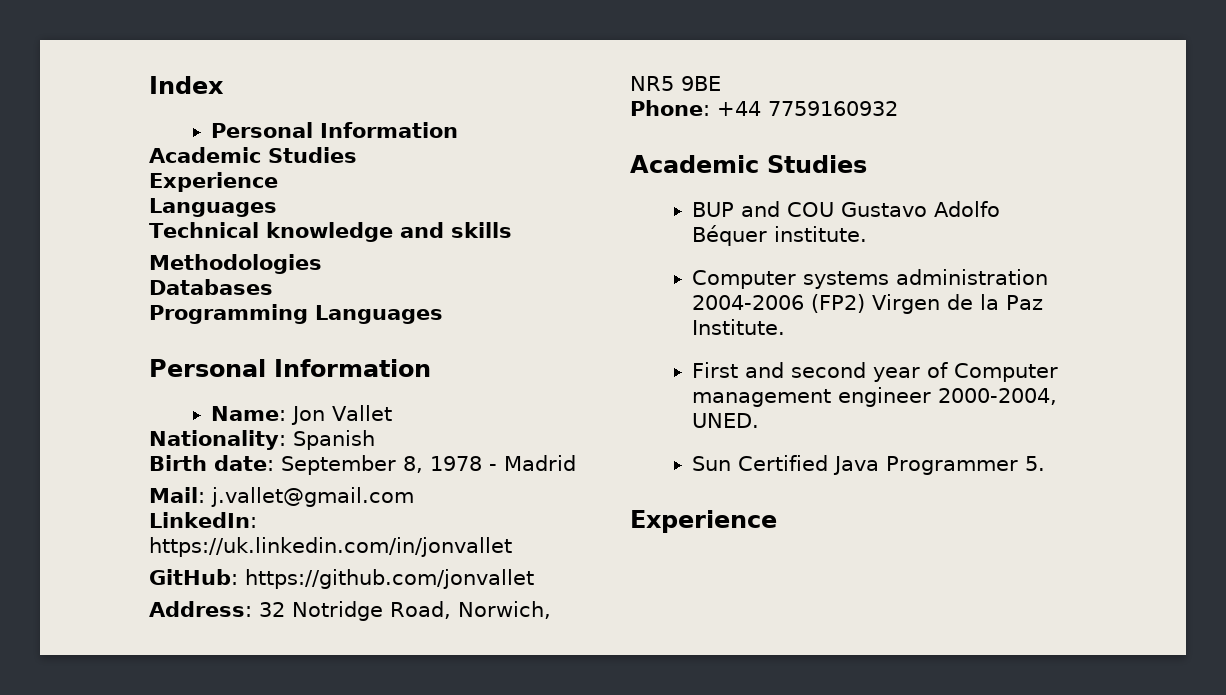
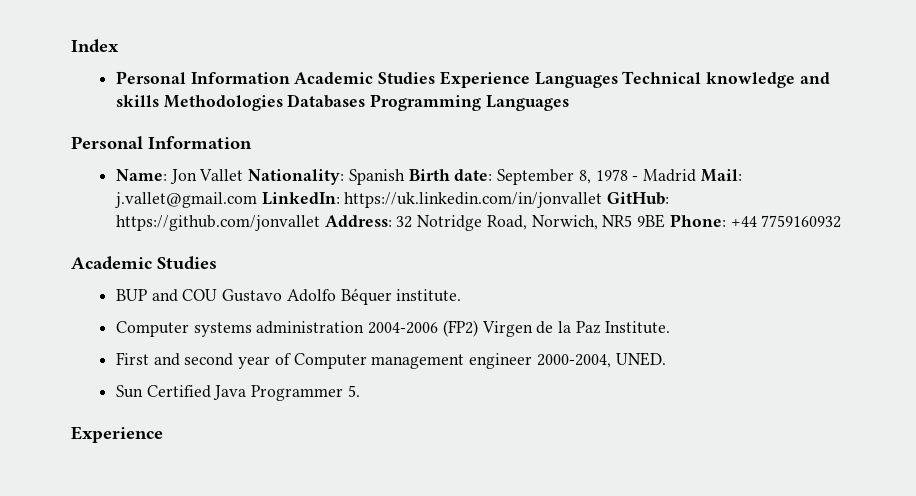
[149,147,357,163] [149,172,278,192] [149,198,277,217] // Academic Studies // Experience // Languages // -> [294,71,618,88] Academic Studies Experience Languages
(512, 230) // -> (160, 101) none
(322, 264) // -> (283, 103) none
(273, 287) // -> (366, 101) none
(393, 413) // -> (244, 175) none
(375, 440) // -> (405, 177) none
(576, 463) // -> (696, 175) none
(414, 497) // -> (258, 200) none
(512, 547) // -> (603, 200) none
(534, 579) // -> (321, 223) none
(721, 83) // -> (666, 221) none

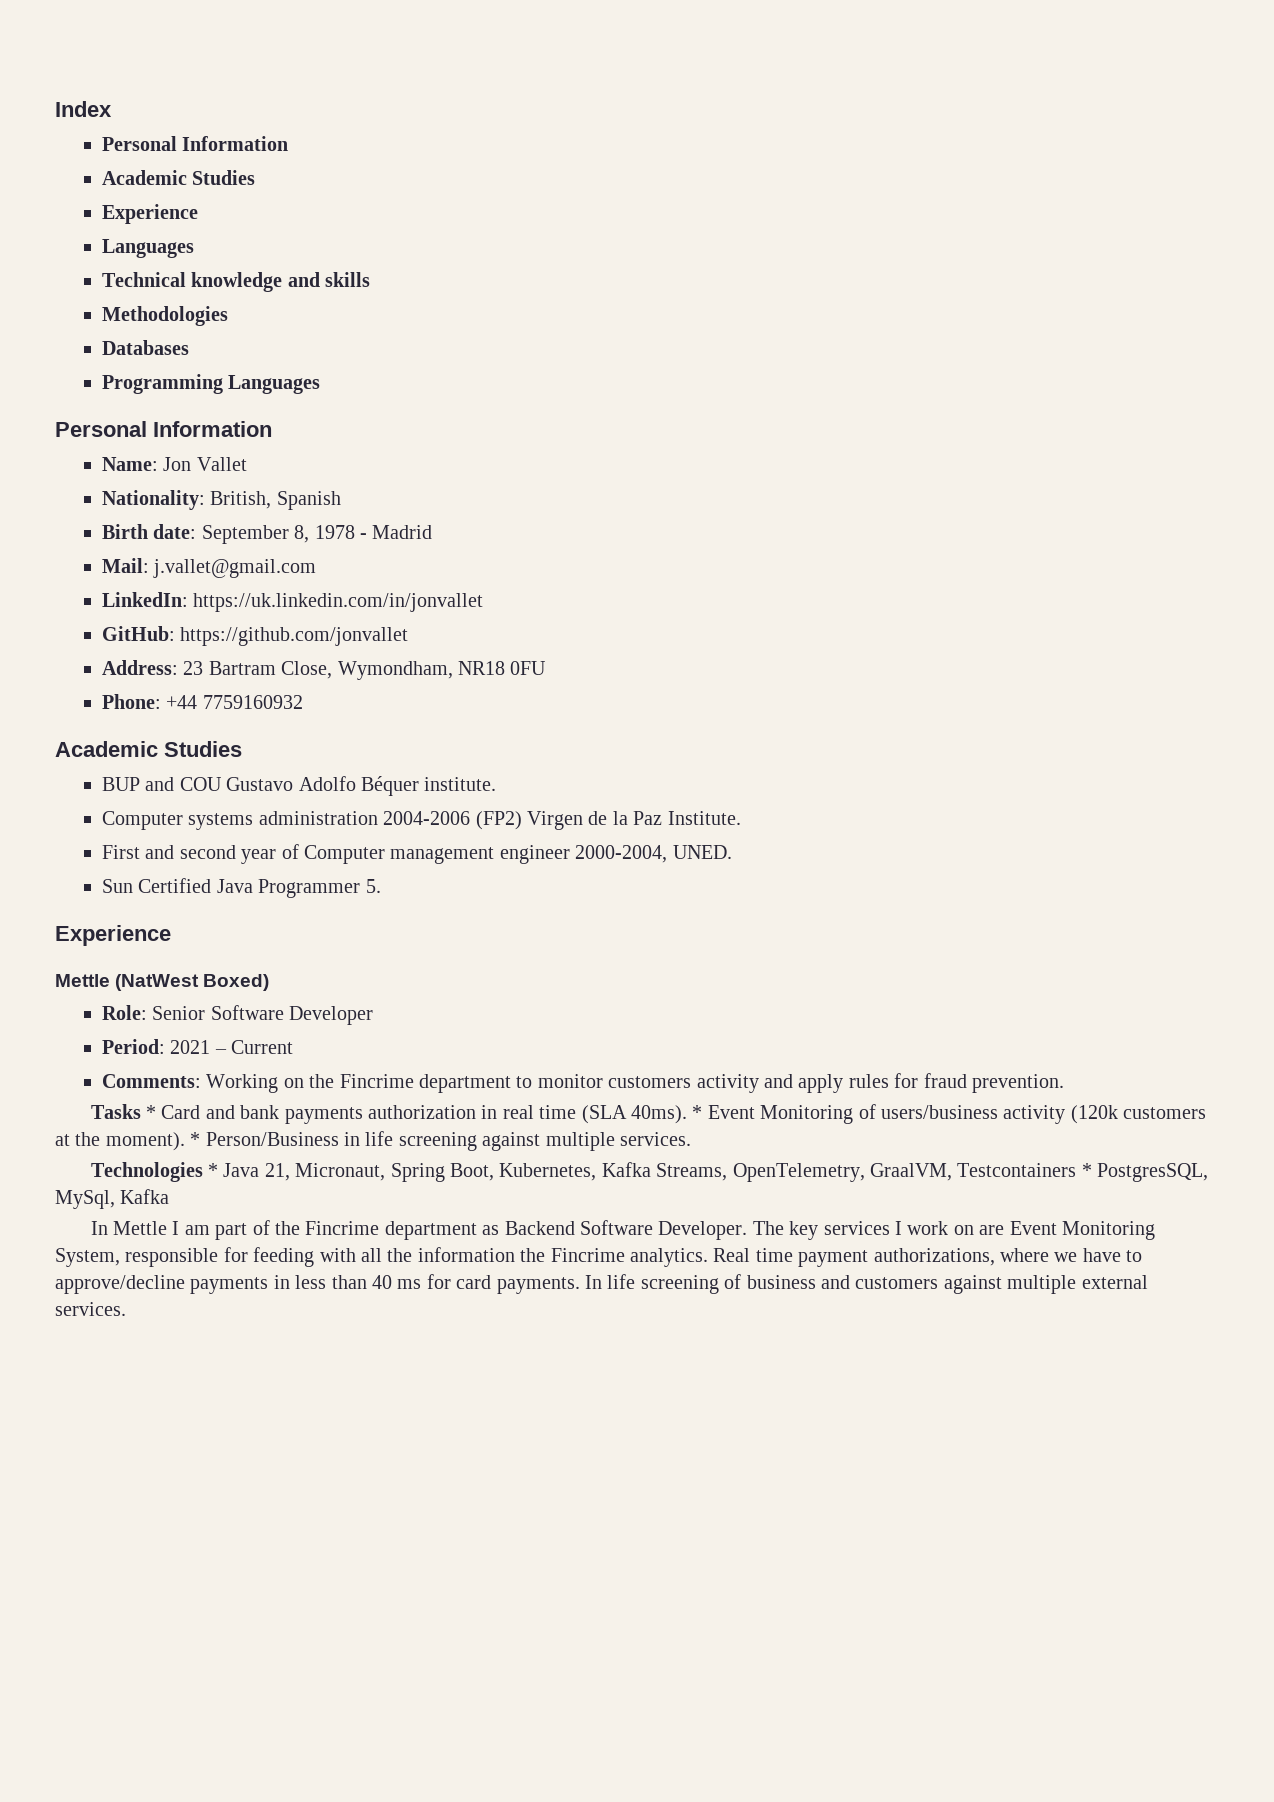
[294,71,618,88] Academic Studies Experience Languages -> [101,170,256,185] [101,204,198,224] [101,239,194,258] // Academic Studies // Experience // Languages //
(160, 101) none -> (371, 279) //
(283, 103) none -> (228, 316) //
(366, 101) none -> (189, 347) //
[248,169,345,185] Nationality: -> [101,490,272,510] // Nationality: British,
(405, 177) none -> (341, 500) //
(696, 175) none -> (433, 532) //
(258, 200) none -> (317, 568) //
(603, 200) none -> (484, 602) //
[324,214,666,231] Address: 32 Notridge Road, Norwich, NR5 9BE -> [101,660,547,680] // Address: 23 Bartram Close, Wymondham, NR18 0FU //
(163, 434) none -> [55,974,270,991] [101,1005,374,1025] [101,1039,294,1054] [101,1073,1064,1093] [90,1104,1207,1124] [55,1131,691,1151] [90,1162,1209,1182] [55,1189,170,1209] [90,1220,1156,1240] [55,1247,1143,1267] [55,1274,1148,1294] [55,1302,126,1316] // Mettle (NatWest Boxed) // Role: Senior Software Developer // Period: 2021 – Current // Comments: Working on the Fincrime department to monitor customers activity and apply rules for fraud prevention. // Tasks * Card and bank payments authorization in real time (SLA 40ms). * Event Monitoring of users/business activity (120k customers at the moment). * Person/Business in life screening against multiple services. // Technologies * Java 21, Micronaut, Spring Boot, Kubernetes, Kafka Streams, OpenTelemetry, GraalVM, Testcontainers * PostgresSQL, MySql, Kafka // In Mettle I am part of the Fincrime department as Backend Software Developer. The key services I work on are Event Monitoring System, responsible for feeding with all the information the Fincrime analytics. Real time payment authorizations, where we have to approve/decline payments in less than 40 ms for card payments. In life screening of business and customers against multiple external services.

